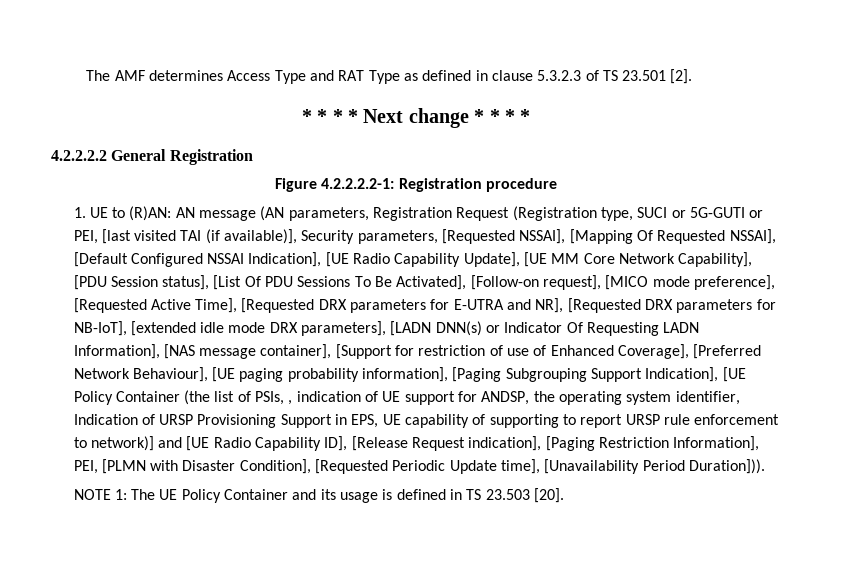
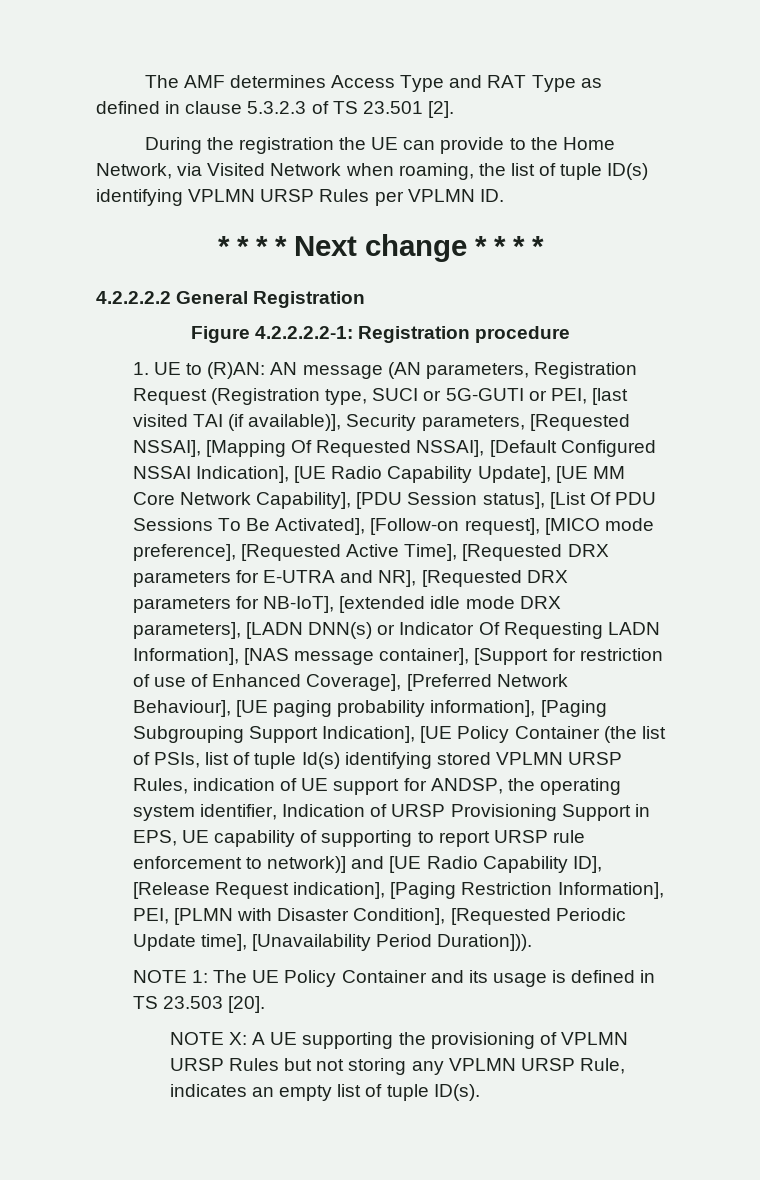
(693, 76) none -> [144,137,615,154] [96,163,649,180] [96,189,504,206] // During the registration the UE can provide to the Home Network, via Visited Network when roaming, the list of tuple ID(s) identifying VPLMN URSP Rules per VPLMN ID.
[288,400,293,405] , -> [205,752,623,769] [132,778,188,794] list of tuple Id(s) identifying stored VPLMN URSP Rules,
(564, 495) none -> [169,1032,628,1049] [169,1058,625,1075] [169,1084,480,1101] // NOTE X: A UE supporting the provisioning of VPLMN URSP Rules but not storing any VPLMN URSP Rule, indicates an empty list of tuple ID(s).

